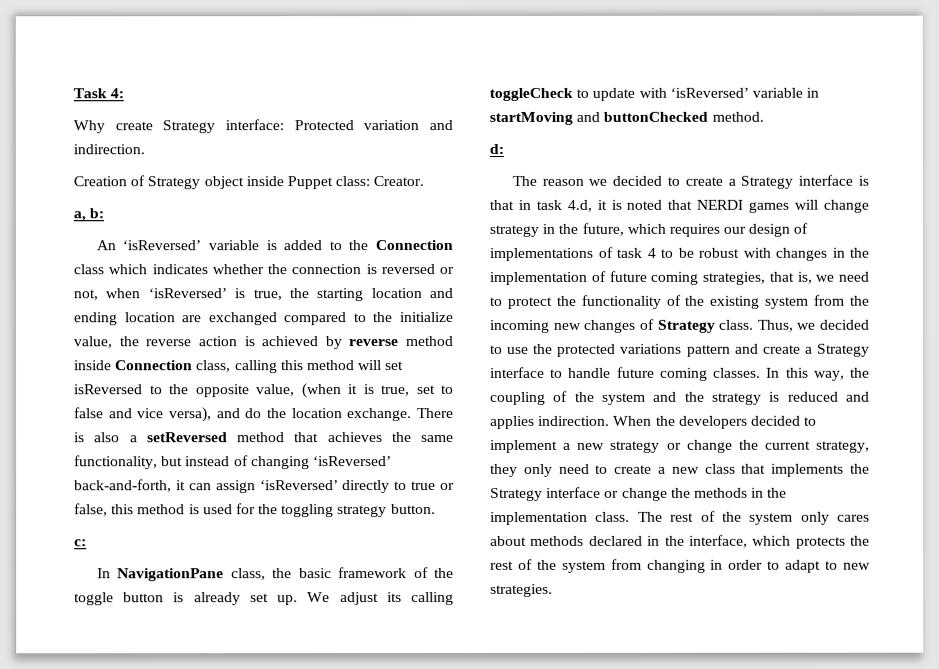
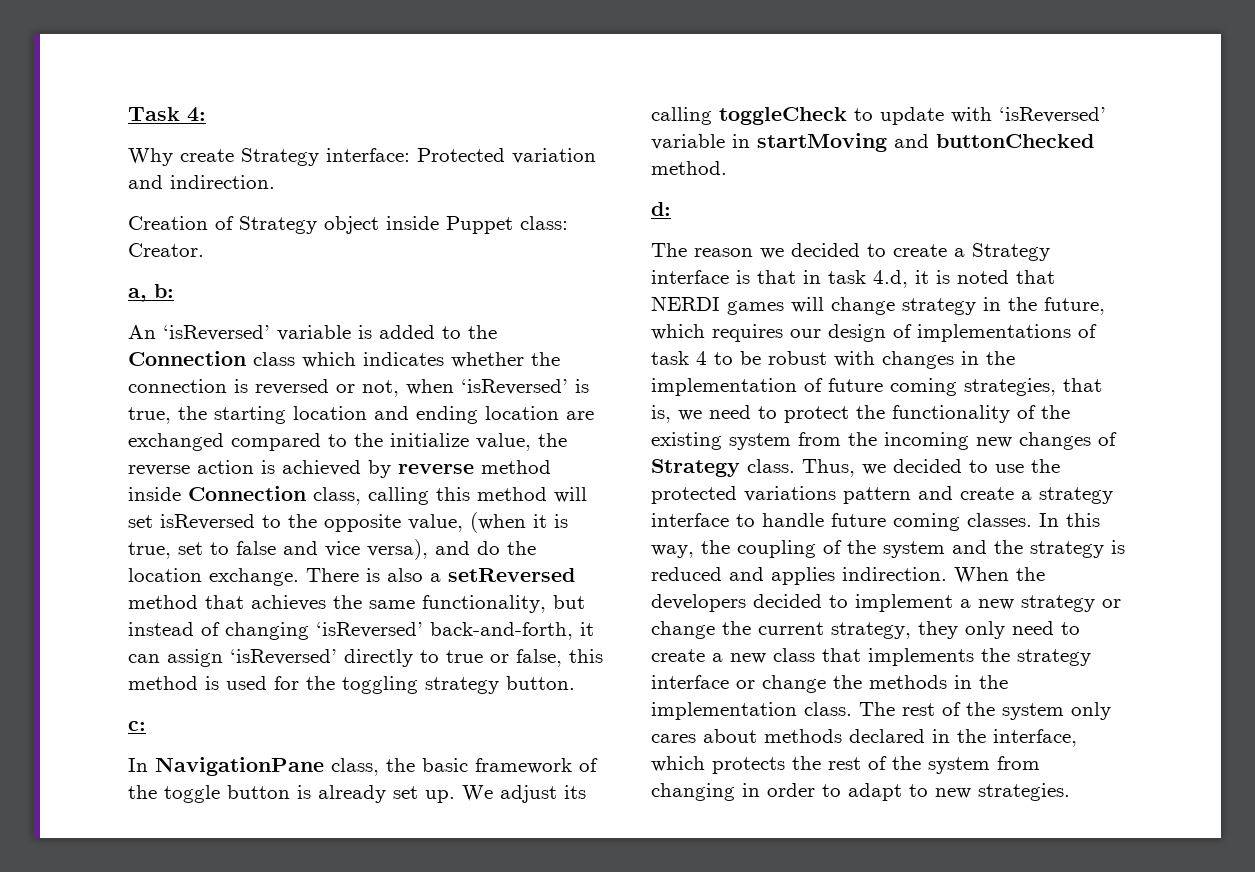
[816,343,870,357] Strategy -> [1039,487,1113,504] strategy
[490,487,543,501] Strategy -> [1017,649,1091,666] strategy

